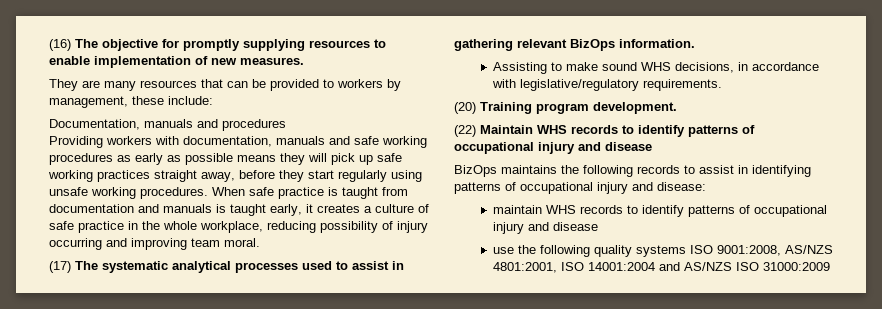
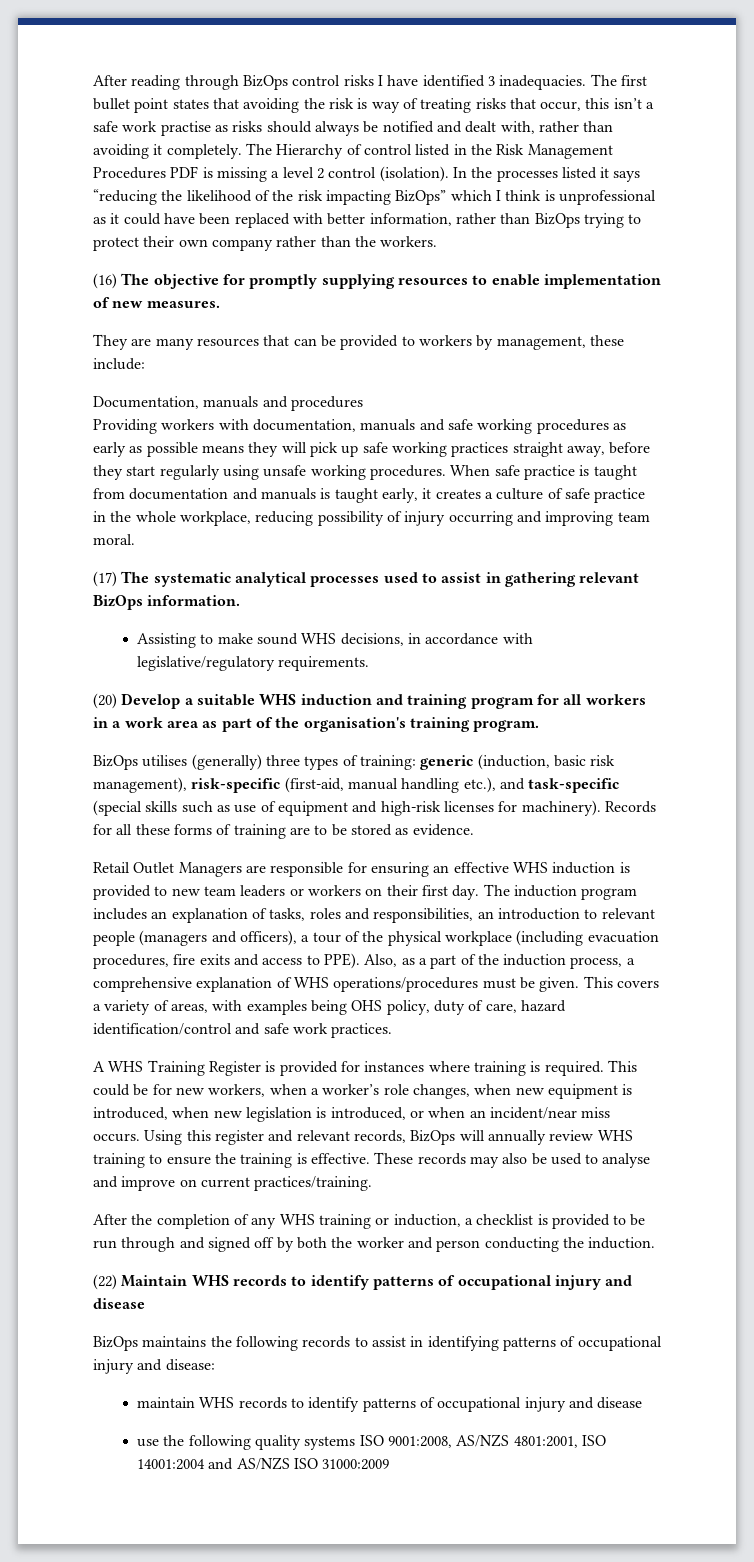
(49, 45) none -> [93,74,647,90] [93,98,655,113] [93,121,614,136] [93,143,613,159] [93,166,641,182] [93,189,656,205] [93,213,642,228] [93,236,438,251] After reading through BizOps control risks I have identified 3 inadequacies. The first bullet point states that avoiding the risk is way of treating risks that occur, this isn’t a safe work practise as risks should always be notified and dealt with, rather than avoiding it completely. The Hierarchy of control listed in the Risk Management Procedures PDF is missing a level 2 control (isolation). In the processes listed it says “reducing the likelihood of the risk impacting BizOps” which I think is unprofessional as it could have been replaced with better information, rather than BizOps trying to protect their own company rather than the workers. //
[480,102,677,114] Training program development. -> [121,693,646,709] [93,717,540,732] [93,754,616,770] [93,777,620,793] [93,800,656,816] [93,824,474,839] [93,862,630,877] [93,884,638,900] [93,908,655,923] [93,930,659,946] [93,953,635,969] [93,976,659,992] [93,1000,566,1015] [93,1023,393,1038] [93,1060,637,1076] [93,1084,633,1099] [93,1107,611,1122] [93,1130,633,1145] [93,1152,651,1168] [93,1176,373,1191] [93,1214,646,1229] [93,1237,656,1252] Develop a suitable WHS induction and training program for all workers in a work area as part of the organisation's training program. // BizOps utilises (generally) three types of training: generic (induction, basic risk management), risk-specific (first-aid, manual handling etc.), and task-specific (special skills such as use of equipment and high-risk licenses for machinery). Records for all these forms of training are to be stored as evidence. // Retail Outlet Managers are responsible for ensuring an effective WHS induction is provided to new team leaders or workers on their first day. The induction program includes an explanation of tasks, roles and responsibilities, an introduction to relevant people (managers and officers), a tour of the physical workplace (including evacuation procedures, fire exits and access to PPE). Also, as a part of the induction process, a comprehensive explanation of WHS operations/procedures must be given. This covers a variety of areas, with examples being OHS policy, duty of care, hazard identification/control and safe work practices. // A WHS Training Register is provided for instances where training is required. This could be for new workers, when a worker’s role changes, when new equipment is introduced, when new legislation is introduced, or when an incident/near miss occurs. Using this register and relevant records, BizOps will annually review WHS training to ensure the training is effective. These records may also be used to analyse and improve on current practices/training. // After the completion of any WHS training or induction, a checklist is provided to be run through and signed off by both the worker and person conducting the induction.

